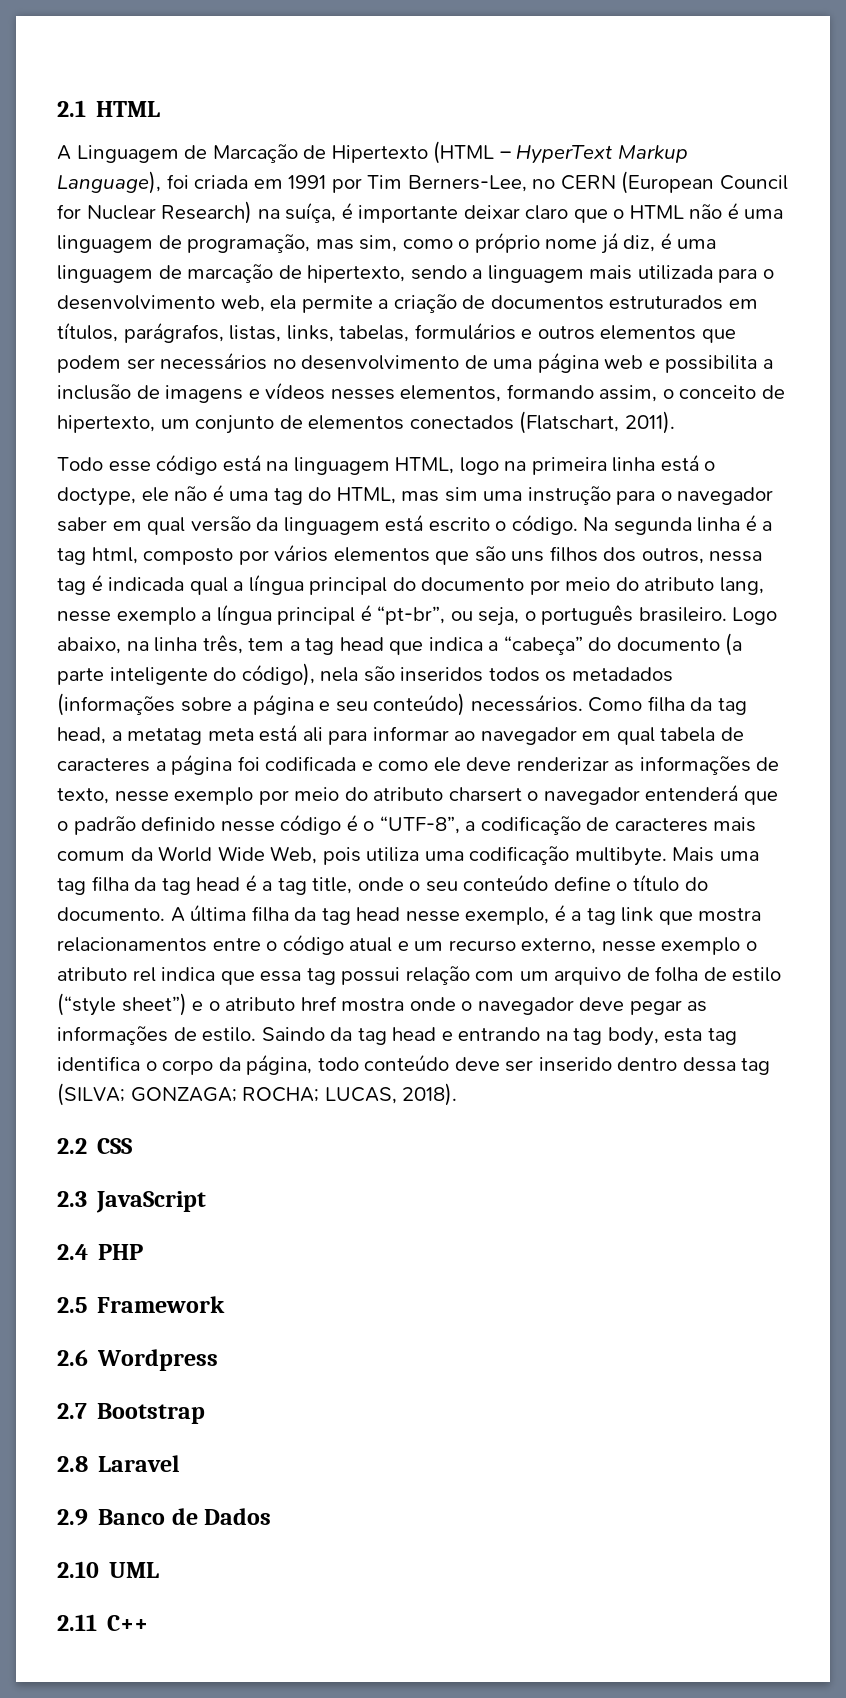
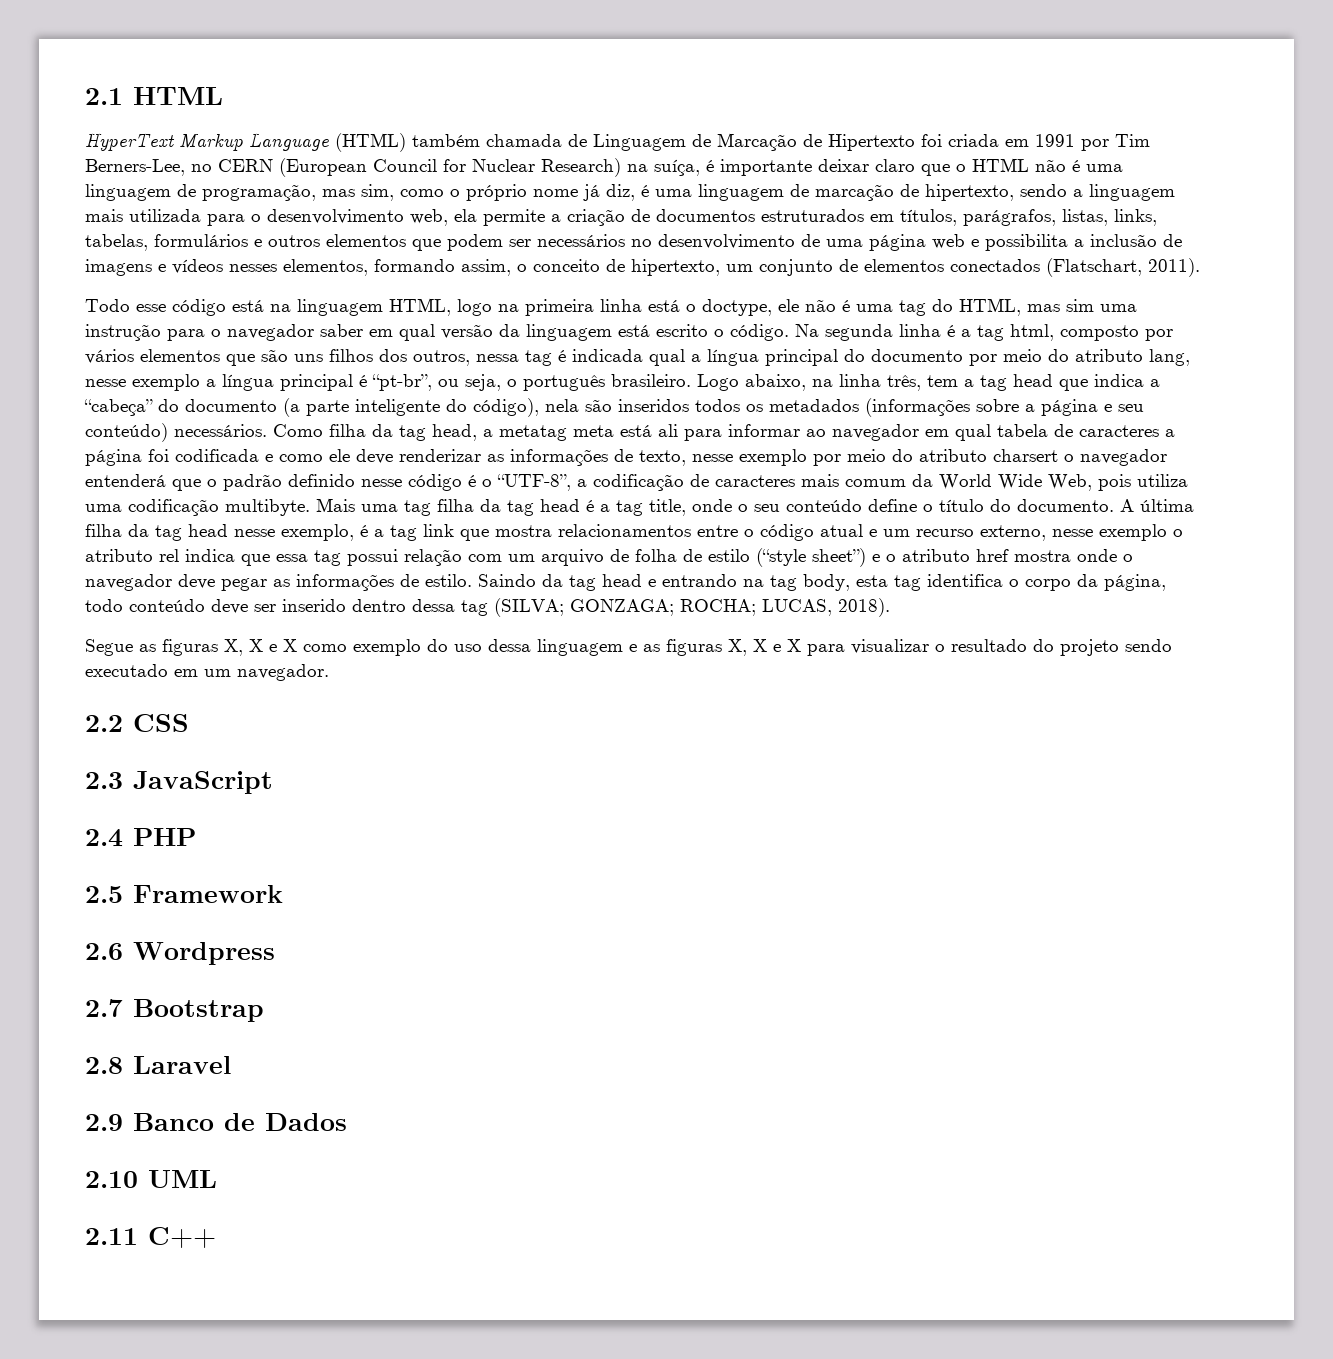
[57,145,71,160] A -> [85,133,587,152] HyperText Markup Language (HTML) também chamada de
[433,141,688,164] [57,171,161,194] (HTML – HyperText Markup Language), -> (915, 142) none
(458, 1094) none -> [85,639,1172,656] [85,664,329,681] // Segue as figuras X, X e X como exemplo do uso dessa linguagem e as figuras X, X e X para visualizar o resultado do projeto sendo executado em um navegador.

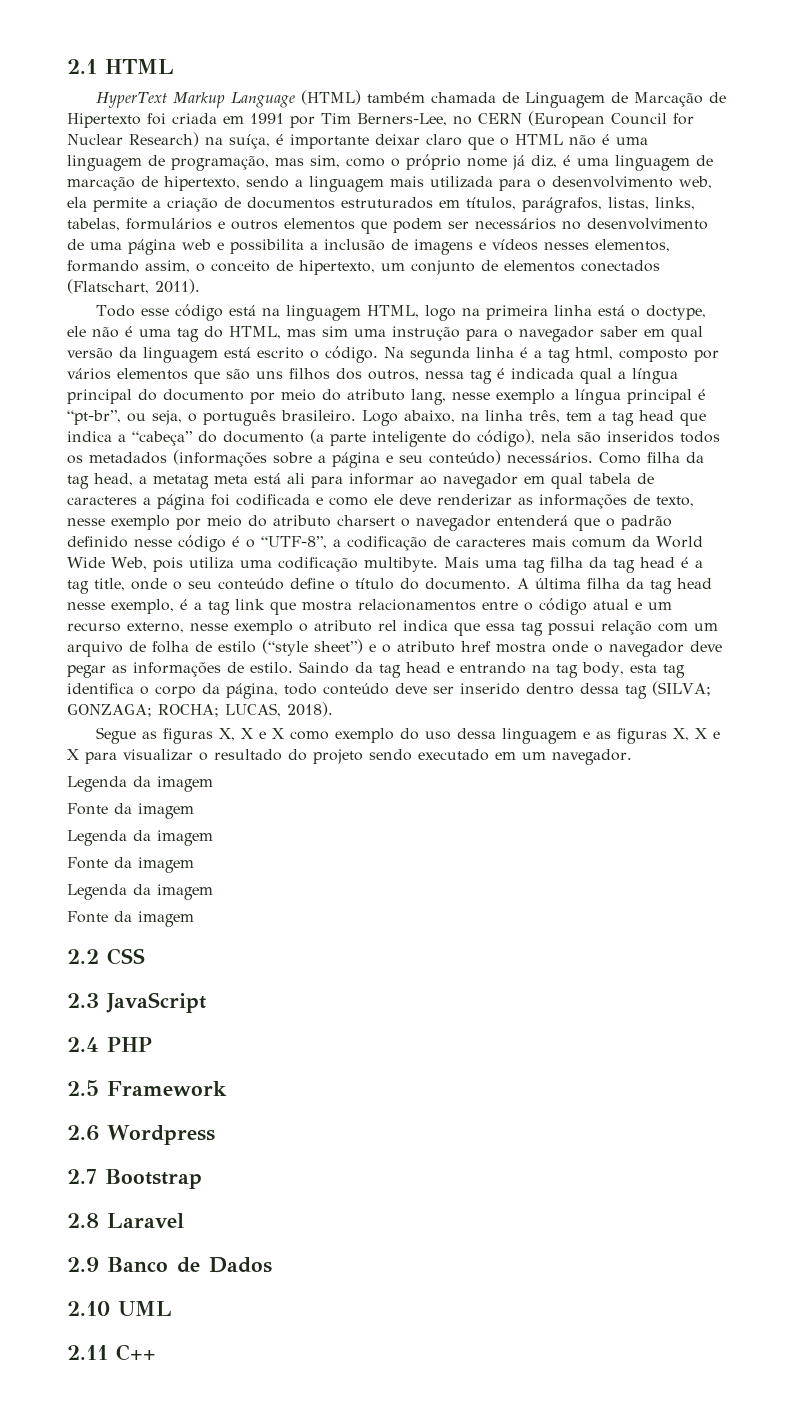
(329, 672) none -> [67,776,213,792] [67,803,194,819] [67,830,213,846] [67,857,194,873] [67,884,213,900] [67,911,194,927] // Legenda da imagem // Fonte da imagem // Legenda da imagem // Fonte da imagem // Legenda da imagem // Fonte da imagem

